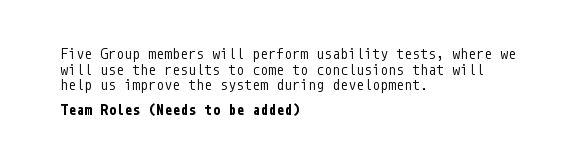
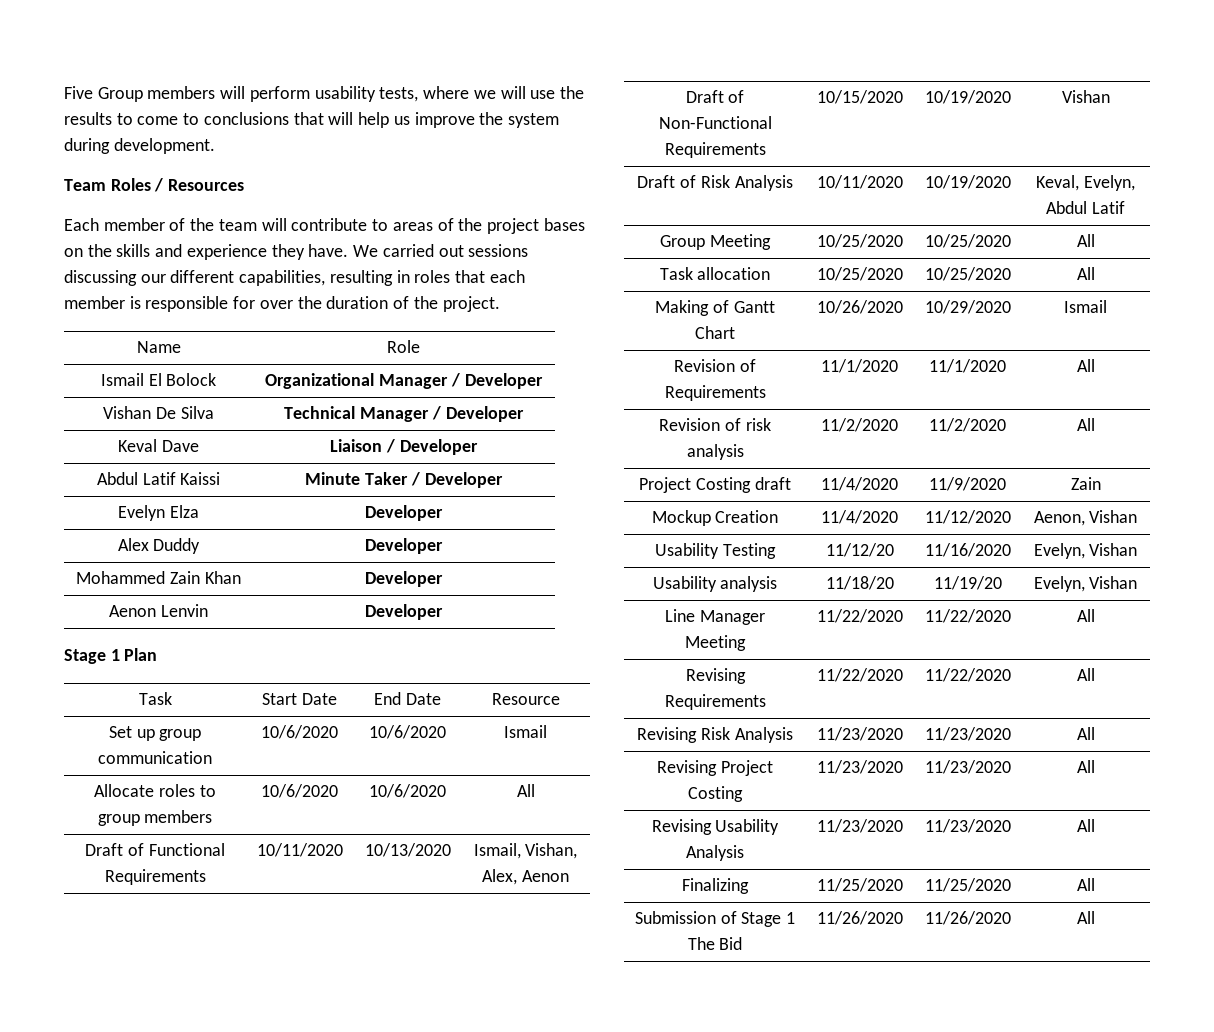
[148,103,300,117] (Needs to be added) -> [154,178,245,192] [64,218,585,234] [64,244,529,260] [64,270,525,286] [64,296,500,312] [136,341,181,353] [387,340,420,353] [100,373,217,386] [265,373,543,389] [103,406,214,419] [284,406,524,422] [118,439,199,452] [330,439,478,455] [96,472,221,485] [305,472,503,488] [118,505,199,521] [365,505,443,521] [117,538,201,554] [365,538,443,554] [76,571,241,584] [365,571,443,587] [109,604,208,617] [365,604,443,620] [64,648,158,664] [138,692,172,705] [262,693,337,705] [374,692,441,705] [491,693,560,705] [108,726,202,741] [98,751,212,764] [261,725,338,739] [369,725,446,739] [504,725,547,738] [94,784,216,797] [97,810,213,826] [261,784,338,798] [369,784,446,798] [516,784,535,797] [85,843,225,856] [104,869,206,885] [256,843,343,857] [364,843,451,857] [473,843,578,859] [482,869,569,885] [685,90,745,103] [658,116,772,129] [664,142,766,158] [816,90,903,104] [924,90,1011,104] [1061,90,1110,103] [637,175,793,191] [816,175,903,189] [924,175,1011,189] [1036,175,1135,191] [1046,201,1125,214] [660,234,771,250] [816,234,903,248] [924,234,1011,248] [1076,234,1095,247] [659,267,771,280] [816,267,903,281] [924,267,1011,281] [1076,267,1095,280] [655,300,775,316] [695,326,735,339] [816,300,903,314] [924,300,1011,314] [1064,300,1107,313] [674,359,756,372] [664,385,766,401] [821,359,898,373] [929,359,1006,373] [1076,359,1095,372] [659,418,771,431] [686,444,744,460] [821,418,898,432] [929,418,1006,432] [1076,418,1095,431] [639,477,791,493] [821,477,898,491] [929,477,1006,491] [1070,477,1101,490] [651,510,779,526] [821,510,898,524] [924,510,1011,524] [1033,510,1138,526] [655,543,776,559] [825,543,894,557] [924,543,1011,557] [1033,543,1138,559] [652,576,778,592] [825,576,894,590] [933,576,1002,590] [1033,576,1138,592] [665,609,765,625] [685,635,746,651] [816,609,903,623] [924,609,1011,623] [1076,609,1095,622] [685,668,746,684] [664,694,766,710] [816,668,903,682] [924,668,1011,682] [1076,668,1095,681] [637,727,793,743] [816,727,903,741] [924,727,1011,741] [1076,727,1095,740] [657,760,773,776] [688,786,743,802] [816,760,903,774] [924,760,1011,774] [1076,760,1095,773] [651,819,780,835] [686,845,744,861] [816,819,903,833] [924,819,1011,833] [1076,819,1095,832] [682,878,749,894] [816,878,903,892] [924,878,1011,892] [1076,878,1095,891] [634,911,796,927] [687,937,743,950] [816,911,903,925] [924,911,1011,925] [1076,911,1095,924] / Resources // Each member of the team will contribute to areas of the project bases on the skills and experience they have. We carried out sessions discussing our different capabilities, resulting in roles that each member is responsible for over the duration of the project. // Name | Role // Ismail El Bolock | Organizational Manager / Developer // Vishan De Silva | Technical Manager / Developer // Keval Dave | Liaison / Developer // Abdul Latif Kaissi | Minute Taker / Developer // Evelyn Elza | Developer // Alex Duddy | Developer // Mohammed Zain Khan | Developer // Aenon Lenvin | Developer // Stage 1 Plan // Task | Start Date | End Date | Resource // Set up group communication | 10/6/2020 | 10/6/2020 | Ismail // Allocate roles to group members | 10/6/2020 | 10/6/2020 | All // Draft of Functional Requirements | 10/11/2020 | 10/13/2020 | Ismail, Vishan, Alex, Aenon // Draft of Non-Functional Requirements | 10/15/2020 | 10/19/2020 | Vishan // Draft of Risk Analysis | 10/11/2020 | 10/19/2020 | Keval, Evelyn, Abdul Latif // Group Meeting | 10/25/2020 | 10/25/2020 | All // Task allocation | 10/25/2020 | 10/25/2020 | All // Making of Gantt Chart | 10/26/2020 | 10/29/2020 | Ismail // Revision of Requirements | 11/1/2020 | 11/1/2020 | All // Revision of risk analysis | 11/2/2020 | 11/2/2020 | All // Project Costing draft | 11/4/2020 | 11/9/2020 | Zain // Mockup Creation | 11/4/2020 | 11/12/2020 | Aenon, Vishan // Usability Testing | 11/12/20 | 11/16/2020 | Evelyn, Vishan // Usability analysis | 11/18/20 | 11/19/20 | Evelyn, Vishan // Line Manager Meeting | 11/22/2020 | 11/22/2020 | All // Revising Requirements | 11/22/2020 | 11/22/2020 | All // Revising Risk Analysis | 11/23/2020 | 11/23/2020 | All // Revising Project Costing | 11/23/2020 | 11/23/2020 | All // Revising Usability Analysis | 11/23/2020 | 11/23/2020 | All // Finalizing | 11/25/2020 | 11/25/2020 | All // Submission of Stage 1 The Bid | 11/26/2020 | 11/26/2020 | All

